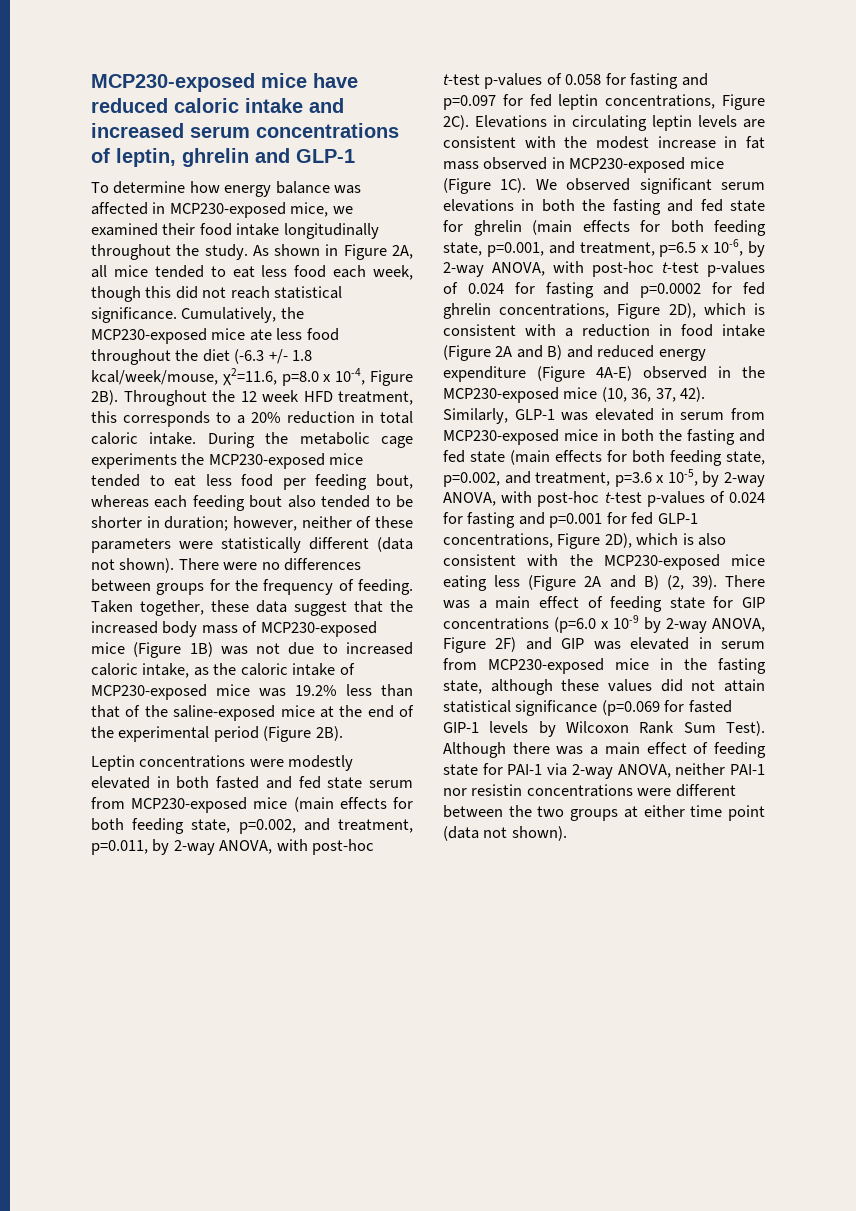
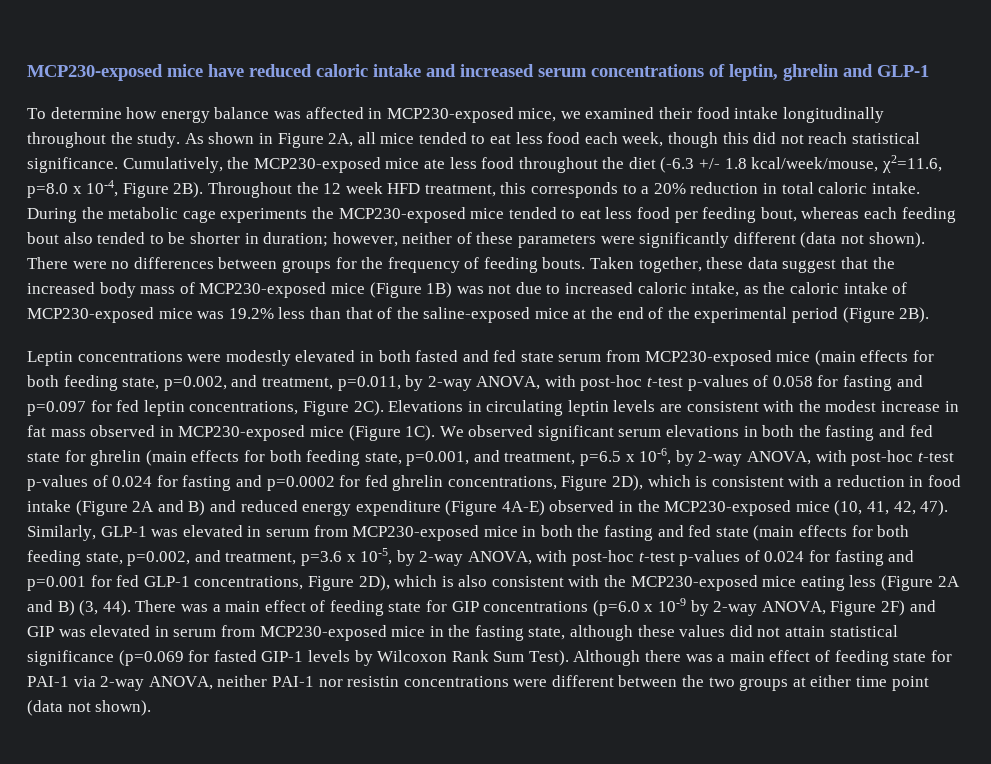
[221,537,301,553] statistically -> [639,232,730,248] significantly
[358,579,413,595] feeding. -> [483,257,586,273] feeding bouts.
[631,387,706,402] 36, 37, 42). -> [867,500,949,516] 41, 42, 47).
[666,575,717,590] (2, 39). -> [79,600,131,616] (3, 44).

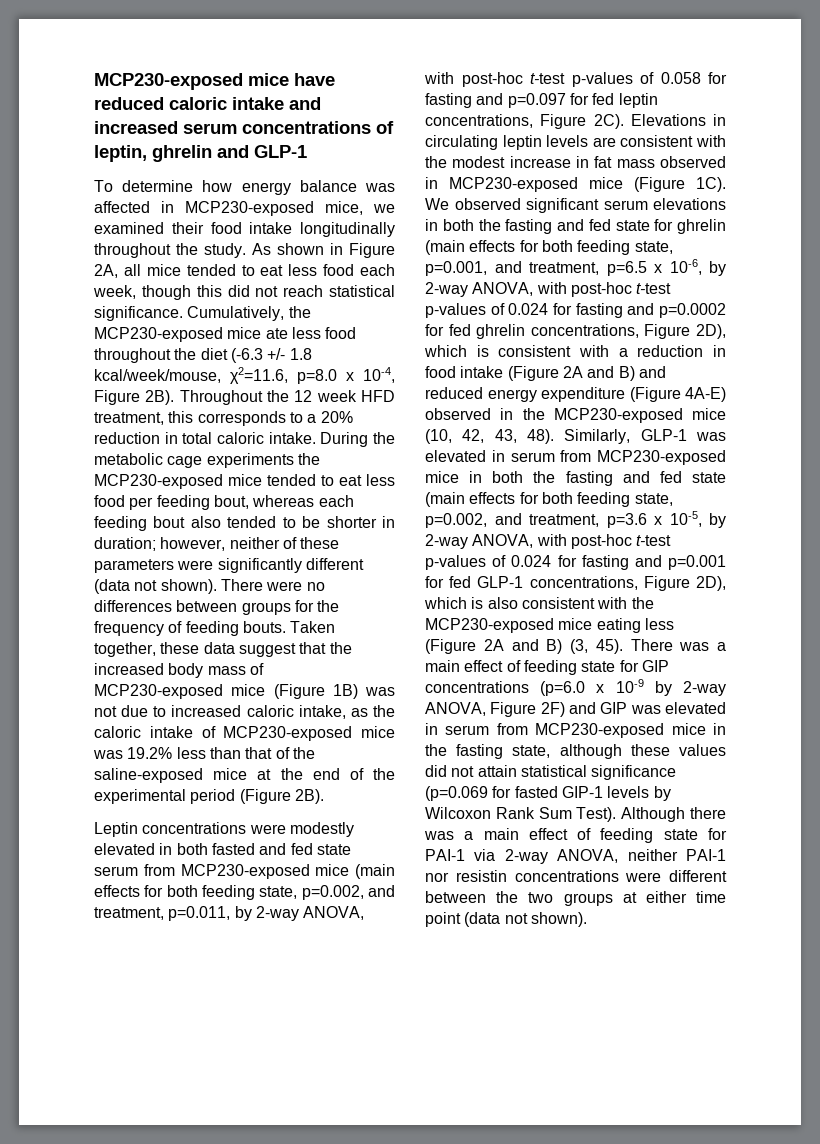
[867,500,949,516] 41, 42, 47). -> [462,429,554,444] 42, 43, 48).
[102,600,131,616] 44). -> [595,639,623,654] 45).

